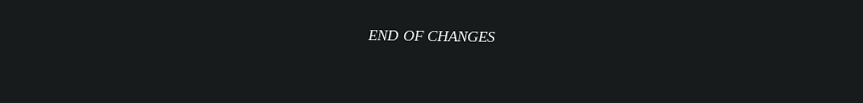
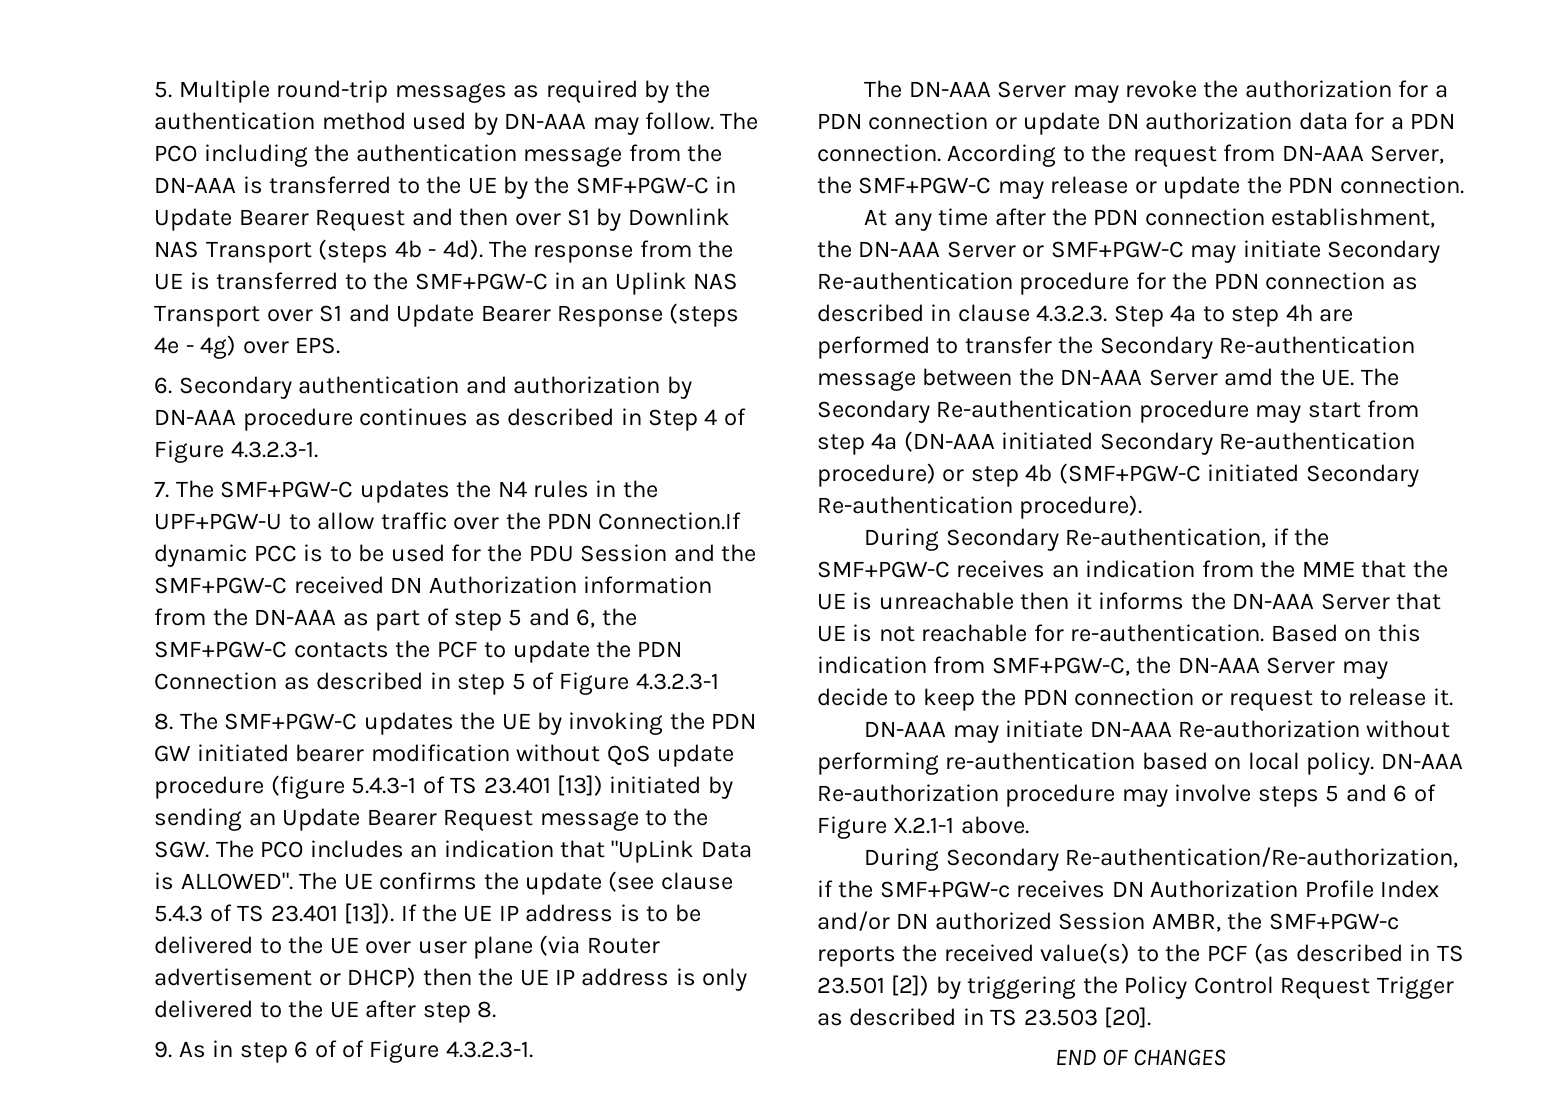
(367, 35) none -> [154,80,711,103] [154,112,759,135] [154,144,722,167] [154,176,737,199] [154,208,730,231] [154,239,734,263] [154,272,739,295] [154,303,740,327] [154,335,341,359] [154,376,692,399] [154,408,746,431] [154,440,318,463] [154,480,658,503] [154,512,742,530] [154,544,757,567] [154,576,713,594] [154,608,637,631] [154,640,683,663] [154,672,719,695] [154,712,757,735] [154,744,734,767] [154,775,733,799] [154,808,709,831] [154,840,752,863] [154,871,733,895] [154,903,701,924] [154,935,660,959] [154,967,748,991] [154,1000,496,1023] [154,1040,533,1063] [864,80,1448,103] [817,112,1456,135] [817,144,1445,167] [817,176,1464,199] [864,208,1436,231] [817,240,1441,263] [817,272,1418,295] [817,304,1354,327] [817,336,1416,359] [817,368,1399,391] [817,400,1420,423] [817,431,1416,455] [817,463,1419,487] [817,495,1143,519] [864,528,1329,551] [817,560,1448,578] [817,592,1442,610] [817,624,1421,642] [817,656,1388,679] [817,688,1453,711] [864,720,1451,743] [817,752,1463,775] [817,784,1436,807] [817,816,1029,839] [864,847,1459,871] [817,880,1440,898] [817,911,1399,932] [817,943,1464,967] [817,975,1454,999] [817,1007,1152,1028] 5. Multiple round-trip messages as required by the authentication method used by DN-AAA may follow. The PCO including the authentication message from the DN-AAA is transferred to the UE by the SMF+PGW-C in Update Bearer Request and then over S1 by Downlink NAS Transport (steps 4b - 4d). The response from the UE is transferred to the SMF+PGW-C in an Uplink NAS Transport over S1 and Update Bearer Response (steps 4e - 4g) over EPS. // 6. Secondary authentication and authorization by DN-AAA procedure continues as described in Step 4 of Figure 4.3.2.3-1. // 7. The SMF+PGW-C updates the N4 rules in the UPF+PGW-U to allow traffic over the PDN Connection.If dynamic PCC is to be used for the PDU Session and the SMF+PGW-C received DN Authorization information from the DN-AAA as part of step 5 and 6, the SMF+PGW-C contacts the PCF to update the PDN Connection as described in step 5 of Figure 4.3.2.3-1 // 8. The SMF+PGW-C updates the UE by invoking the PDN GW initiated bearer modification without QoS update procedure (figure 5.4.3-1 of TS 23.401 [13]) initiated by sending an Update Bearer Request message to the SGW. The PCO includes an indication that "UpLink Data is ALLOWED". The UE confirms the update (see clause 5.4.3 of TS 23.401 [13]). If the UE IP address is to be delivered to the UE over user plane (via Router advertisement or DHCP) then the UE IP address is only delivered to the UE after step 8. // 9. As in step 6 of of Figure 4.3.2.3-1. // The DN-AAA Server may revoke the authorization for a PDN connection or update DN authorization data for a PDN connection. According to the request from DN-AAA Server, the SMF+PGW-C may release or update the PDN connection. // At any time after the PDN connection establishment, the DN-AAA Server or SMF+PGW-C may initiate Secondary Re-authentication procedure for the PDN connection as described in clause 4.3.2.3. Step 4a to step 4h are performed to transfer the Secondary Re-authentication message between the DN-AAA Server amd the UE. The Secondary Re-authentication procedure may start from step 4a (DN-AAA initiated Secondary Re-authentication procedure) or step 4b (SMF+PGW-C initiated Secondary Re-authentication procedure). // During Secondary Re-authentication, if the SMF+PGW-C receives an indication from the MME that the UE is unreachable then it informs the DN-AAA Server that UE is not reachable for re-authentication. Based on this indication from SMF+PGW-C, the DN-AAA Server may decide to keep the PDN connection or request to release it. // DN-AAA may initiate DN-AAA Re-authorization without performing re-authentication based on local policy. DN-AAA Re-authorization procedure may involve steps 5 and 6 of Figure X.2.1-1 above. // During Secondary Re-authentication/Re-authorization, if the SMF+PGW-c receives DN Authorization Profile Index and/or DN authorized Session AMBR, the SMF+PGW-c reports the received value(s) to the PCF (as described in TS 23.501 [2]) by triggering the Policy Control Request Trigger as described in TS 23.503 [20]. //

